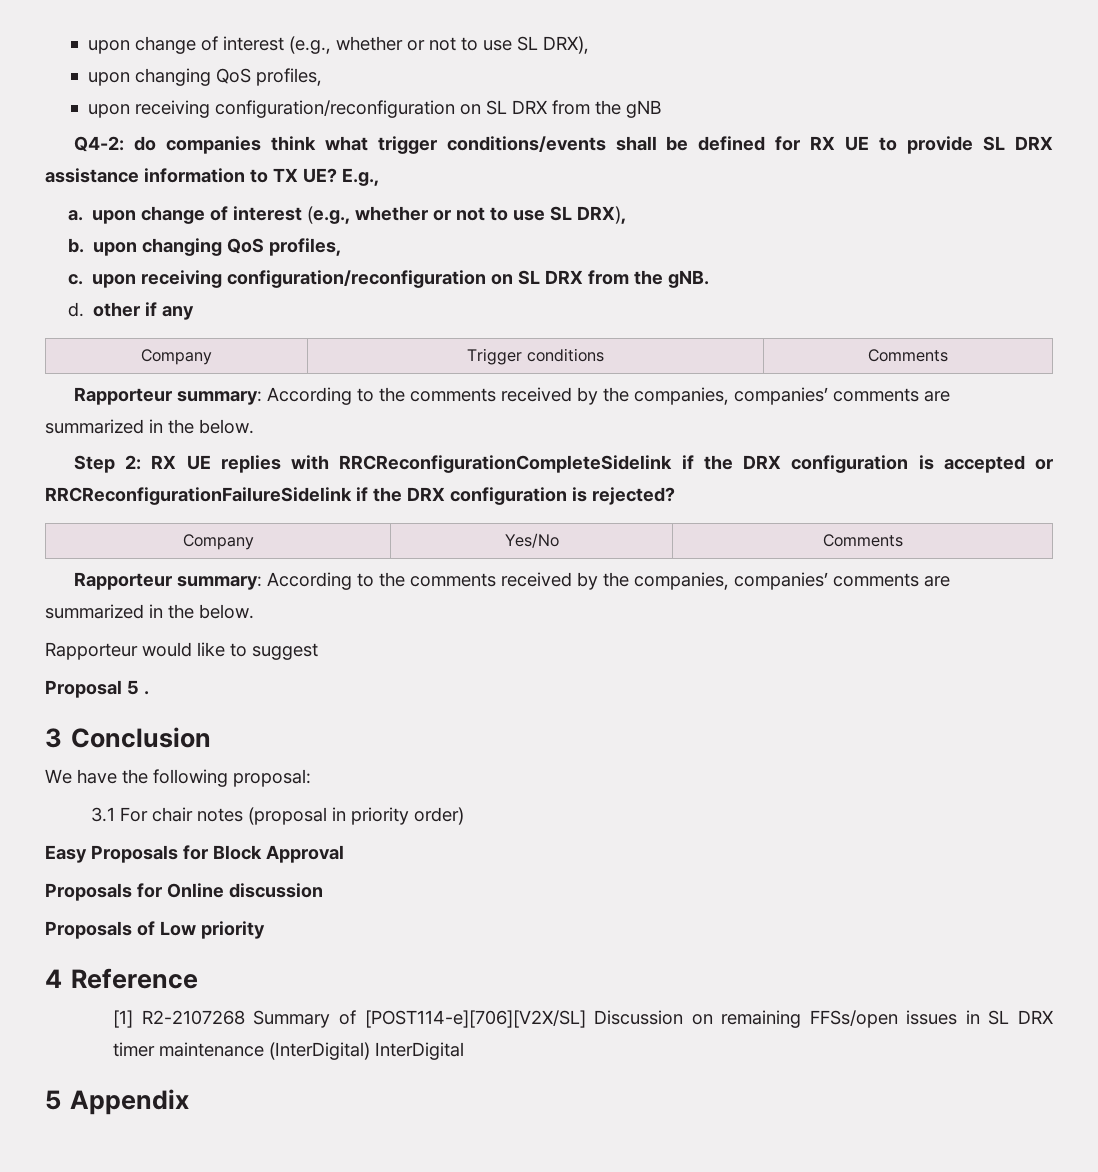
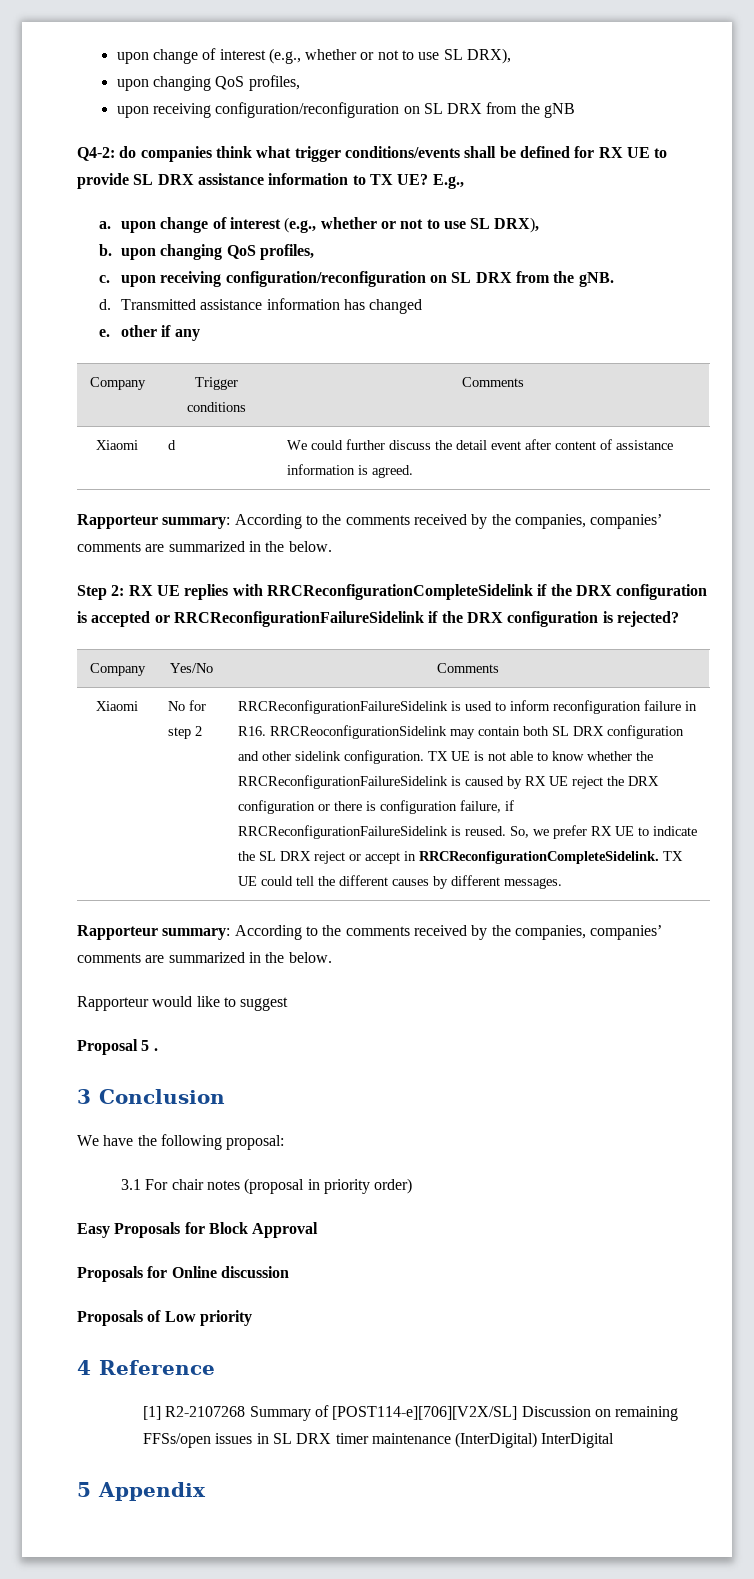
(84, 309) none -> [120,298,423,314] [98,329,110,337] Transmitted assistance information has changed // e.
(948, 355) none -> [96,440,138,450] [167,440,176,450] [286,439,673,450] [286,464,413,478] // Xiaomi | d | We could further discuss the detail event after content of assistance information is agreed.
(903, 540) none -> [96,701,138,711] [167,700,206,711] [167,726,202,739] [237,700,697,714] [237,725,684,739] [237,750,653,764] [237,775,659,789] [237,800,514,814] [237,825,697,839] [237,851,683,864] [237,875,562,889] // Xiaomi | No for step 2 | RRCReconfigurationFailureSidelink is used to inform reconfiguration failure in R16. RRCReoconfigurationSidelink may contain both SL DRX configuration and other sidelink configuration. TX UE is not able to know whether the RRCReconfigurationFailureSidelink is caused by RX UE reject the DRX configuration or there is configuration failure, if RRCReconfigurationFailureSidelink is reused. So, we prefer RX UE to indicate the SL DRX reject or accept in RRCReconfigurationCompleteSidelink. TX UE could tell the different causes by different messages.

